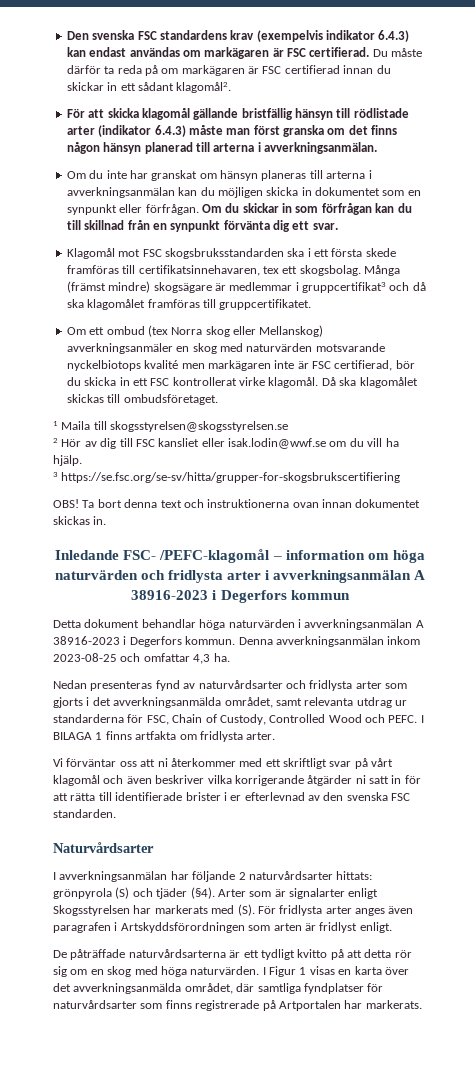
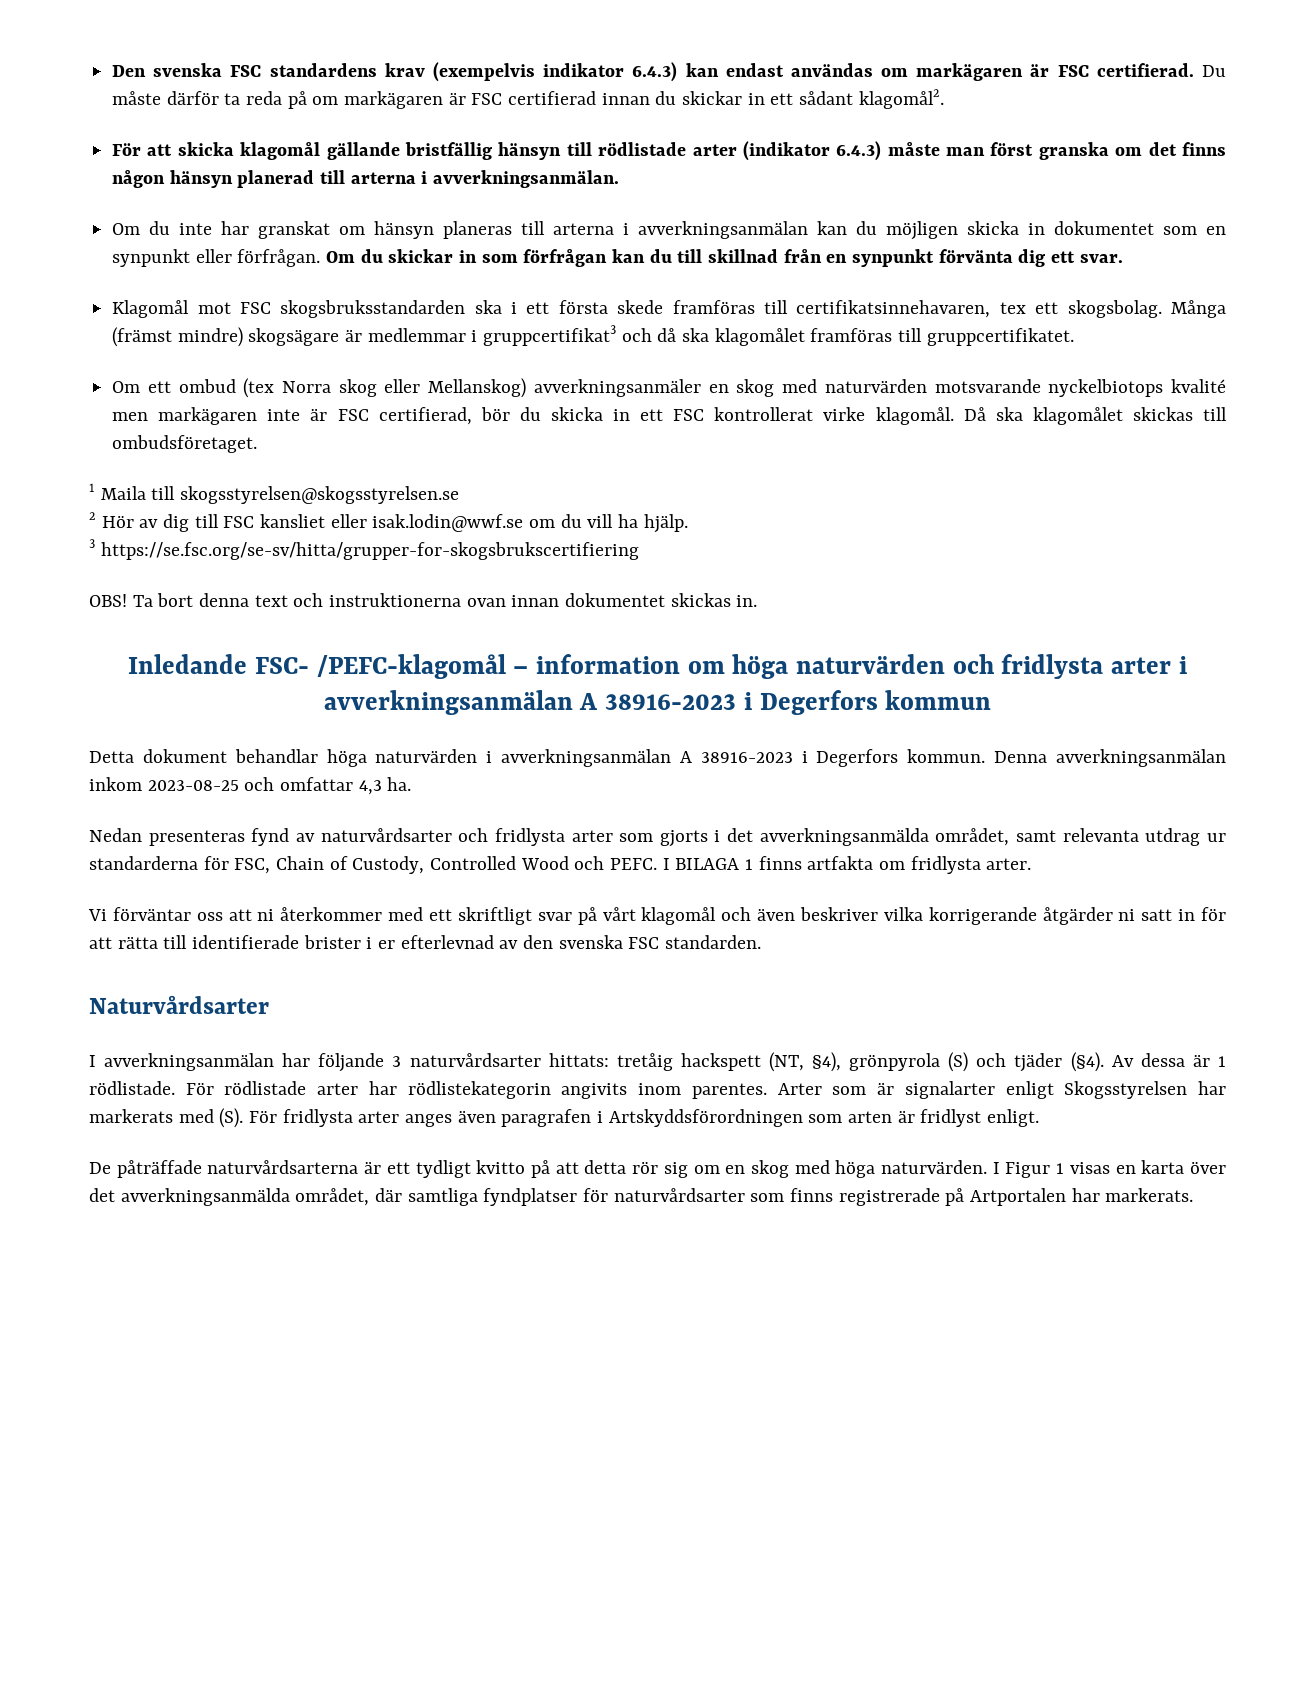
[238,872,246,880] 2 -> [392,1056,402,1067] 3
(373, 875) none -> [616,1052,842,1072] tretåig hackspett (NT, §4),
(215, 893) none -> [1111,1053,1226,1067] [89,1081,767,1099] Av dessa är 1 rödlistade. För rödlistade arter har rödlistekategorin angivits inom parentes.

